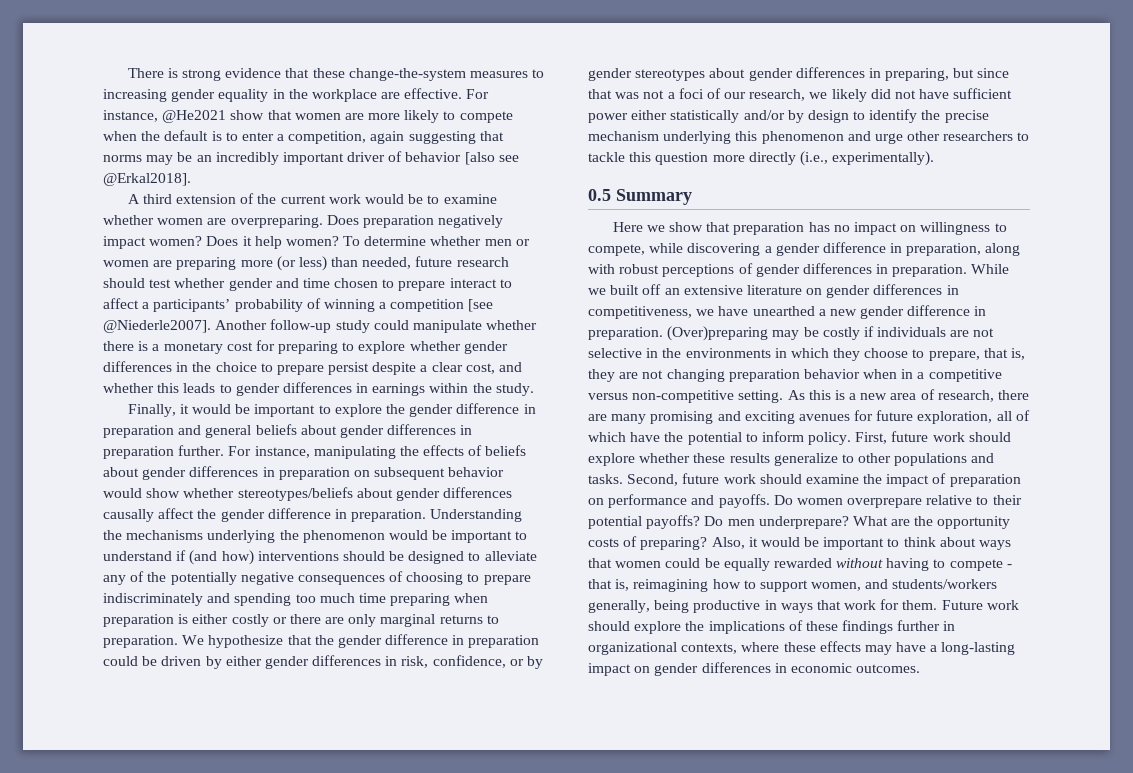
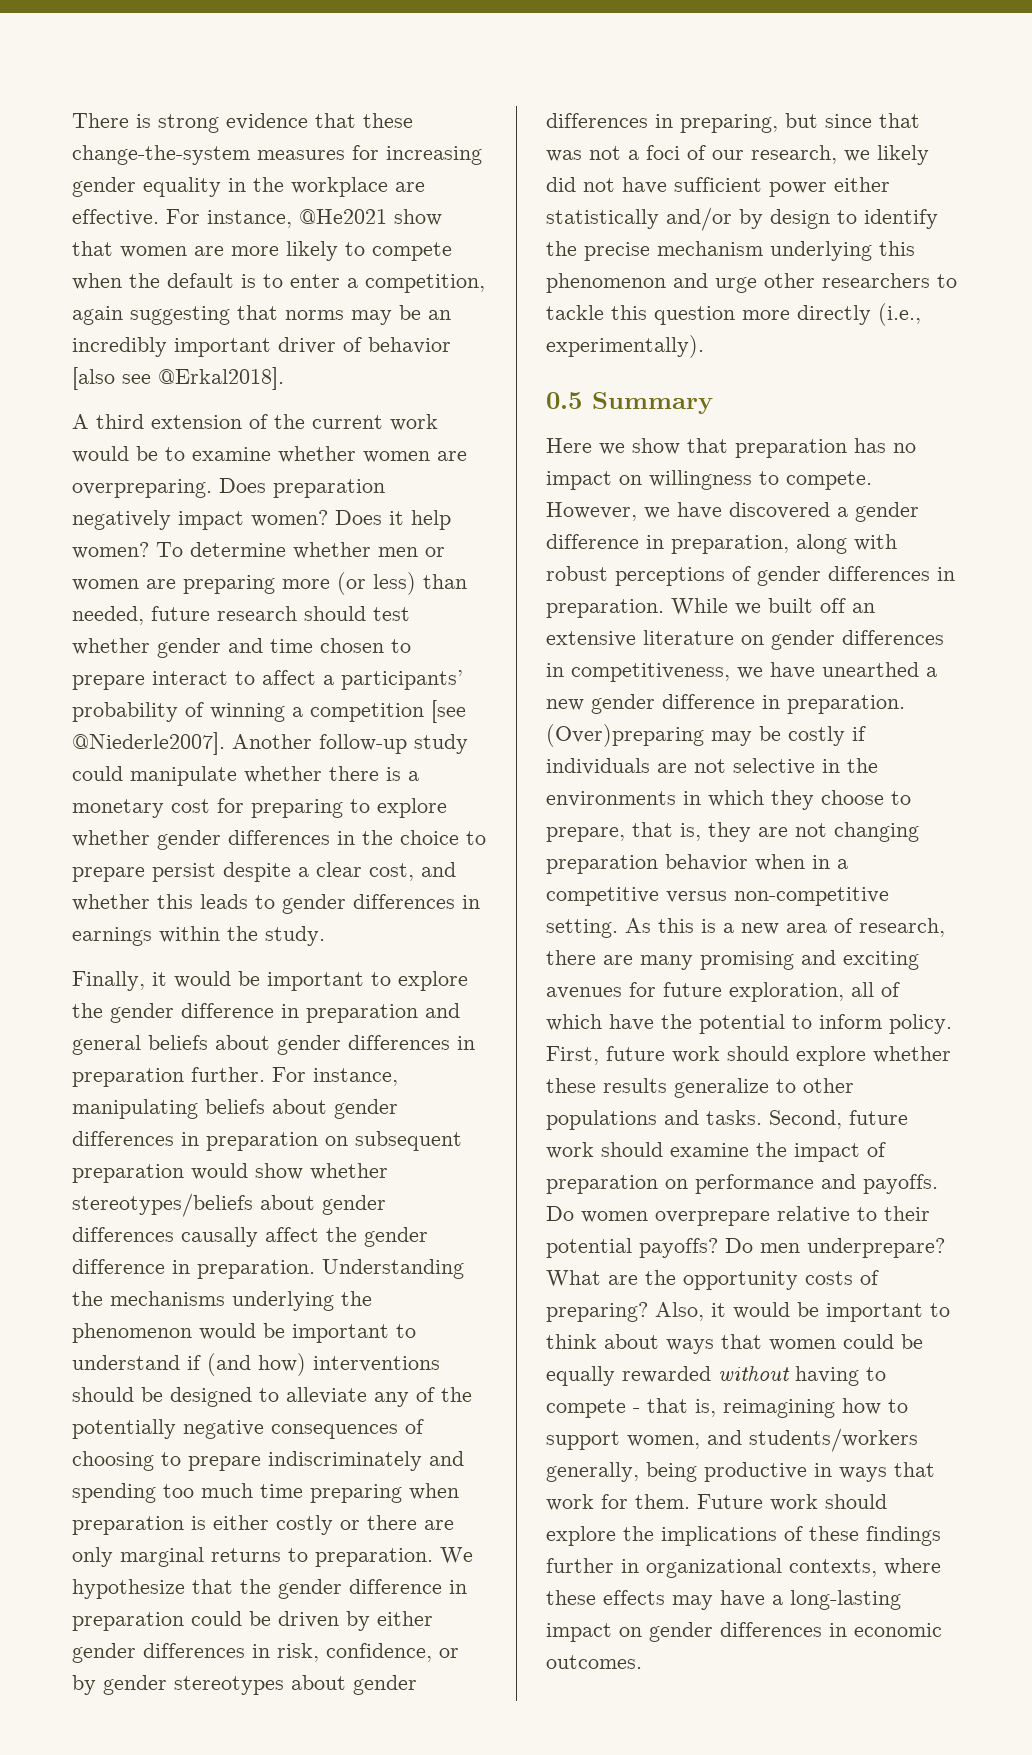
[532,69,545,78] to -> [352,145,379,160] for
[399,445,483,456] the effects of -> (198, 1109) none
[448,467,505,477] behavior -> [72,1164,184,1183] preparation
[588,243,761,256] compete, while discovering -> [786,471,872,490] [546,502,830,521] compete. However, we have discovered

